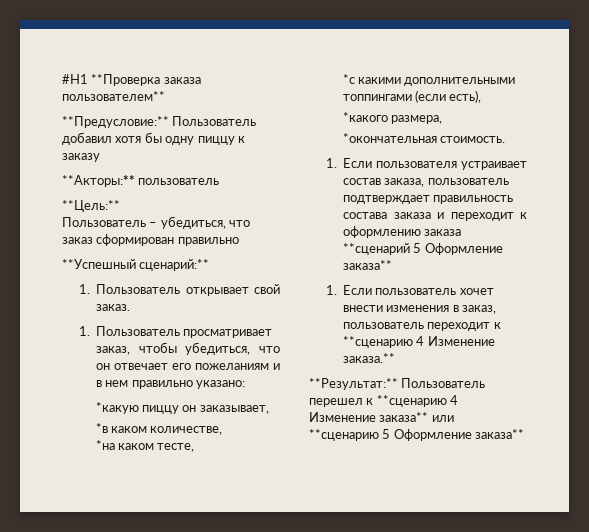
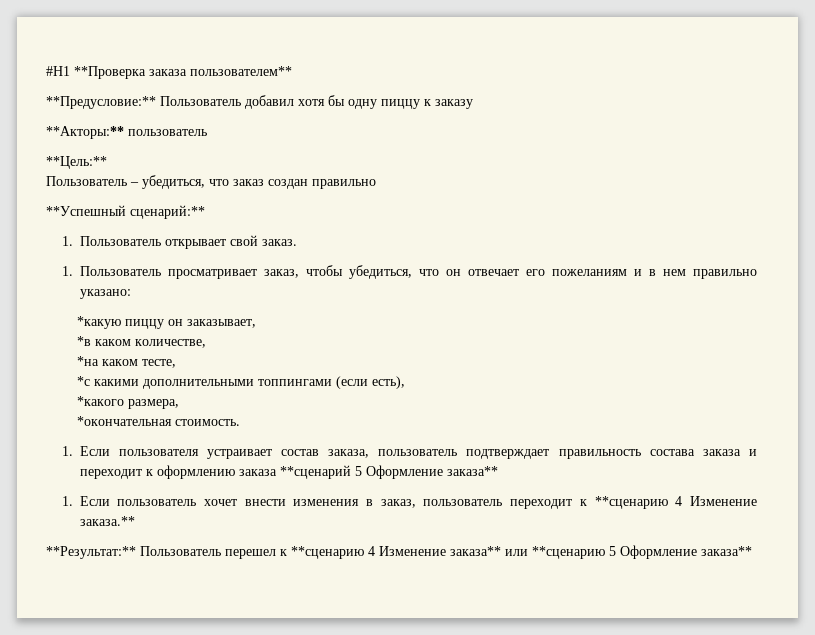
[96,234,175,246] сформирован -> [268,179,308,189] создан

